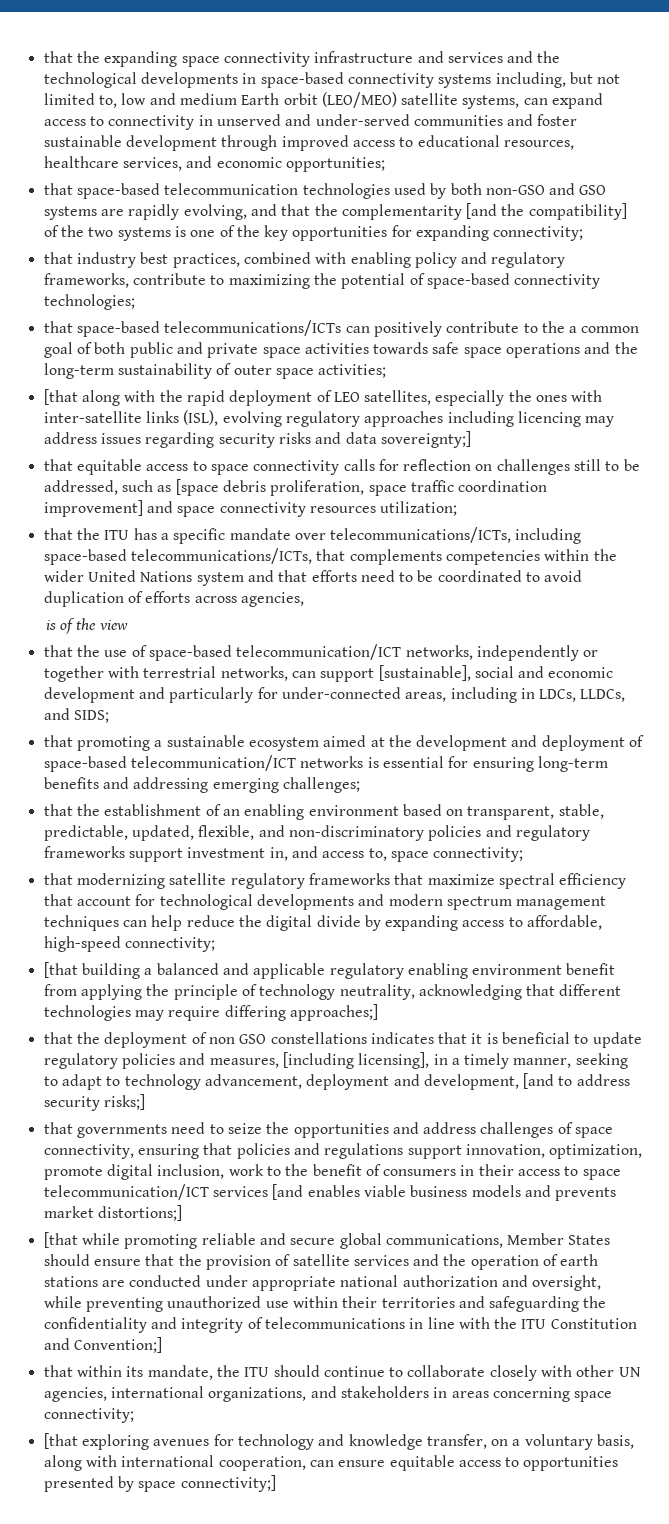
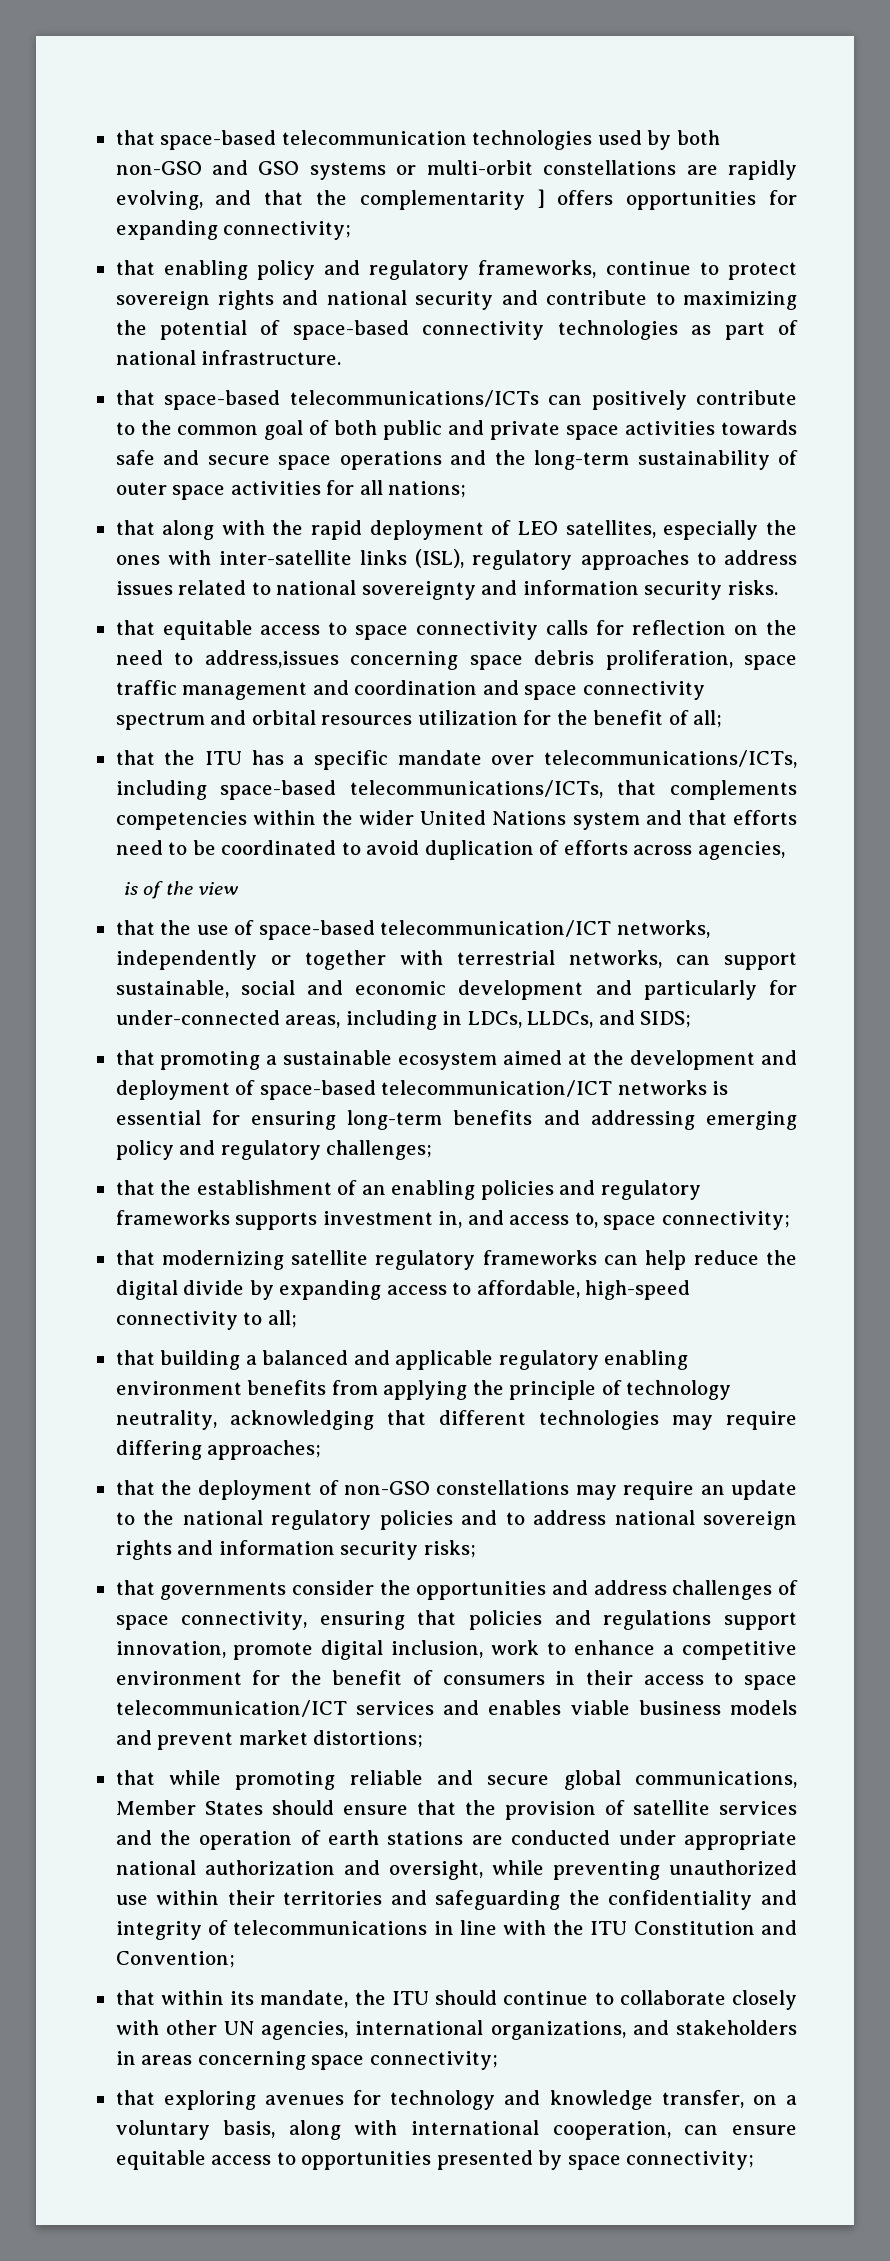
[43,51,561,67] [43,72,621,88] [43,92,604,109] [43,114,578,130] [43,135,574,151] [43,156,385,172] [43,183,73,195] that the expanding space connectivity infrastructure and services and the technological developments in space-based connectivity systems including, but not limited to, low and medium Earth orbit (LEO/MEO) satellite systems, can expand access to connectivity in unserved and under-served communities and foster sustainable development through improved access to educational resources, healthcare services, and economic opportunities; // that -> [115,130,155,145] that
(97, 213) none -> [396,160,677,175] or multi-orbit constellations
[466,203,627,220] [43,225,289,241] [and the compatibility] of the two systems is one of the key -> [537,189,614,208] ] offers
[76,252,347,268] industry best practices, combined with -> (155, 267) none
(129, 280) none -> [605,261,797,280] [115,290,538,310] continue to protect sovereign rights and national security and
[43,294,135,310] technologies; -> [557,320,798,340] [115,350,342,365] technologies as part of national infrastructure.
[569,326,578,333] a -> (172, 427) none
(460, 348) none -> [163,450,270,465] and secure
[318,364,387,378] [43,389,78,405] activities; // [that -> [230,480,467,498] [115,520,155,535] activities for all nations; // that
[222,411,282,427] evolving -> (465, 558) none
[447,411,615,427] [43,431,471,448] including licencing may address issues regarding security risks and data sovereignty;] -> [696,550,798,565] [115,580,778,600] to address issues related to national sovereignty and information security risks.
[496,459,640,475] [43,479,548,496] [43,500,458,517] challenges still to be addressed, such as [space debris proliferation, space traffic coordination improvement] and space connectivity resources utilization; -> [766,620,798,635] [115,650,797,670] [115,680,705,700] [115,710,723,730] the need to address,issues concerning space debris proliferation, space traffic management and coordination and space connectivity spectrum and orbital resources utilization for the benefit of all;
[378,665,471,681] [sustainable], -> [115,980,229,998] sustainable,
(279, 785) none -> [115,1140,321,1160] policy and regulatory
[308,804,604,820] [43,825,424,841] environment based on transparent, stable, predictable, updated, flexible, and non-discriminatory -> (476, 1190) none
[128,848,183,862] support -> [235,1212,318,1230] supports
[394,873,627,889] [43,894,607,910] [43,915,119,931] that maximize spectral efficiency that account for technological developments and modern spectrum management techniques -> (597, 1257) none
[124,937,215,952] [43,962,78,978] connectivity; // [that -> [115,1310,297,1330] [115,1350,155,1365] connectivity to all; // that
[566,963,616,975] benefit -> [247,1380,327,1395] benefits
[289,1004,378,1021] approaches;] -> [207,1440,322,1460] approaches;
[208,1032,642,1048] [43,1052,628,1069] [43,1073,630,1090] [43,1094,145,1111] non GSO constellations indicates that it is beneficial to update regulatory policies and measures, [including licensing], in a timely manner, seeking to adapt to technology advancement, deployment and development, [and to address security risks;] -> [344,1480,797,1500] [115,1510,797,1530] [115,1540,476,1560] non-GSO constellations may require an update to the national regulatory policies and to address national sovereign rights and information security risks;
[171,1122,262,1134] need to seize -> [291,1580,374,1595] consider
[549,1144,643,1159] optimization, -> (226, 1649) none
(281, 1171) none -> [574,1640,798,1660] [115,1670,281,1685] enhance a competitive environment for
[272,1184,304,1200] [and -> [443,1700,480,1715] and
[555,1187,617,1201] [43,1205,182,1221] [43,1232,78,1248] prevents market distortions;] // [that -> [157,1730,424,1750] [115,1770,155,1785] prevent market distortions; // that
[73,1337,162,1353] Convention;] -> [115,1951,235,1968] Convention;
[43,1433,78,1449] [that -> [115,2090,155,2105] that
[180,1475,276,1492] connectivity;] -> [626,2151,755,2170] connectivity;

